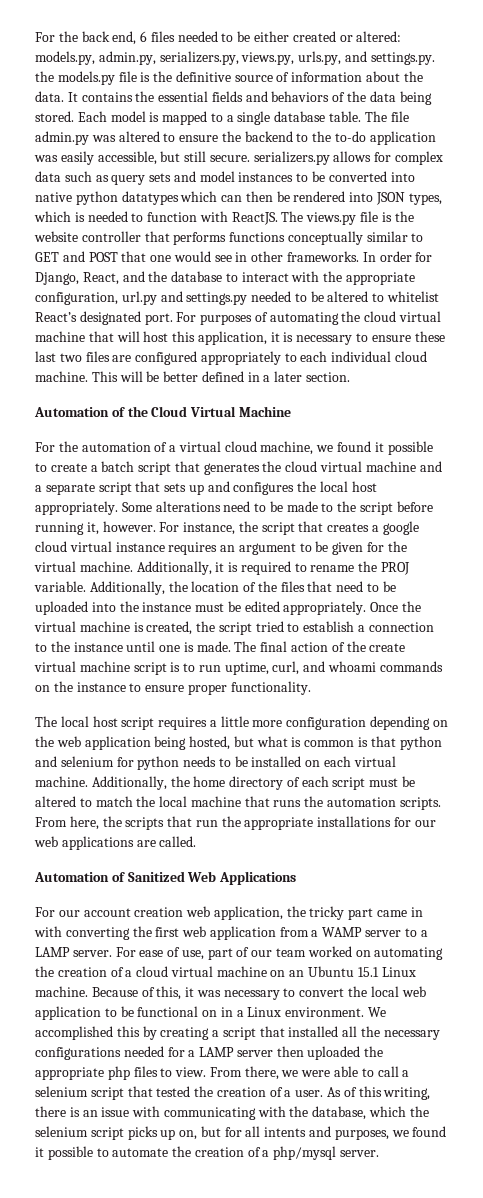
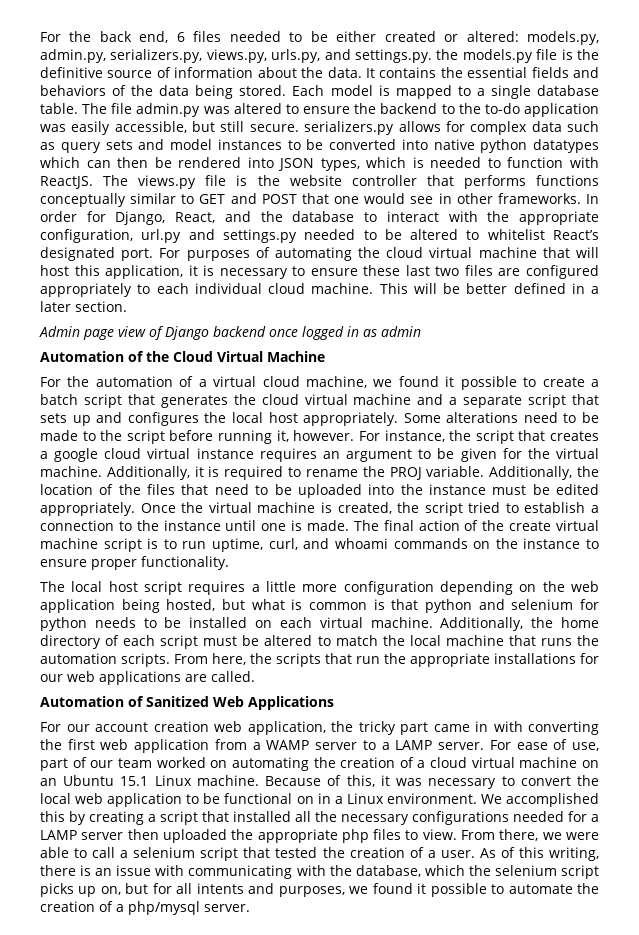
(351, 377) none -> [39,326,421,340] // Admin page view of Django backend once logged in as admin

